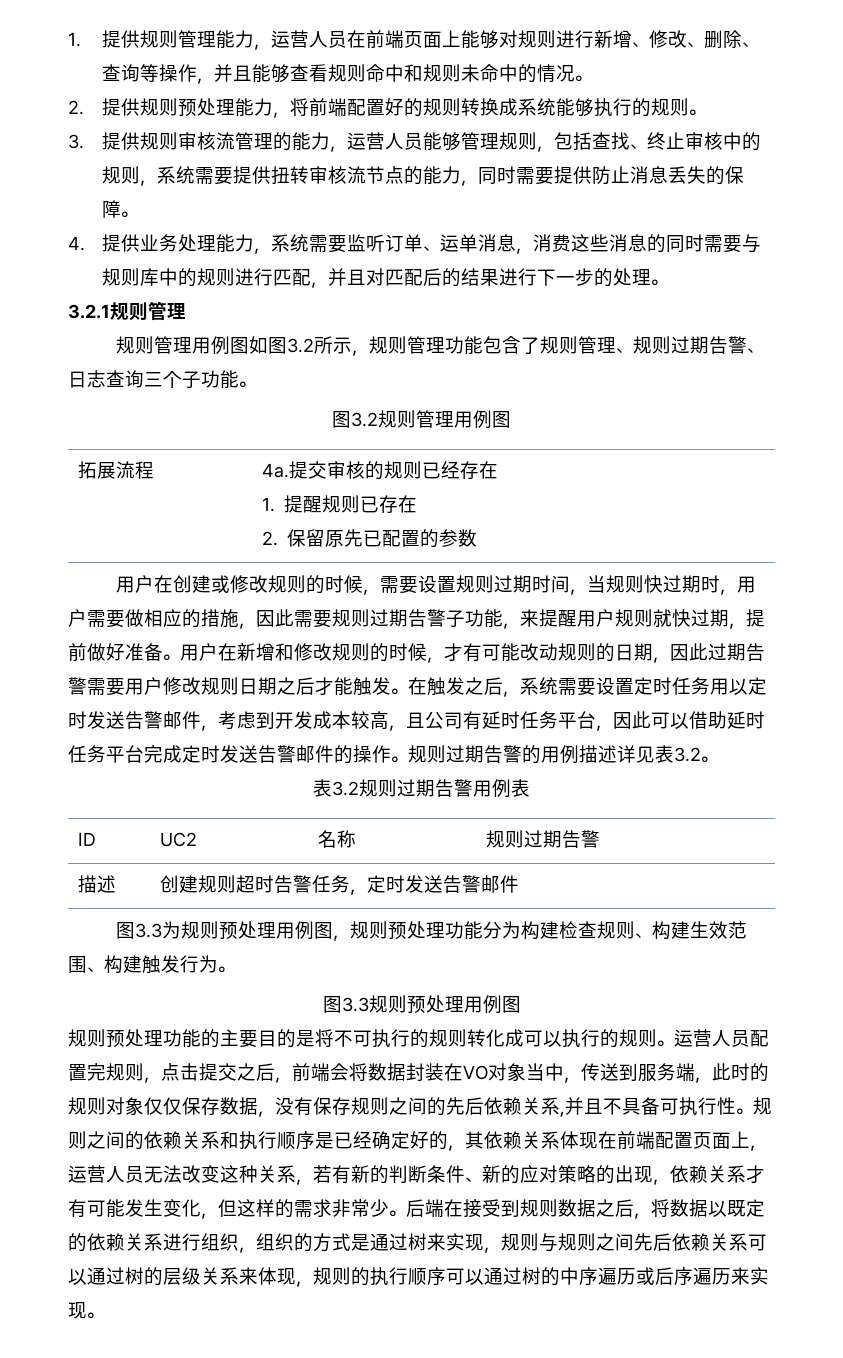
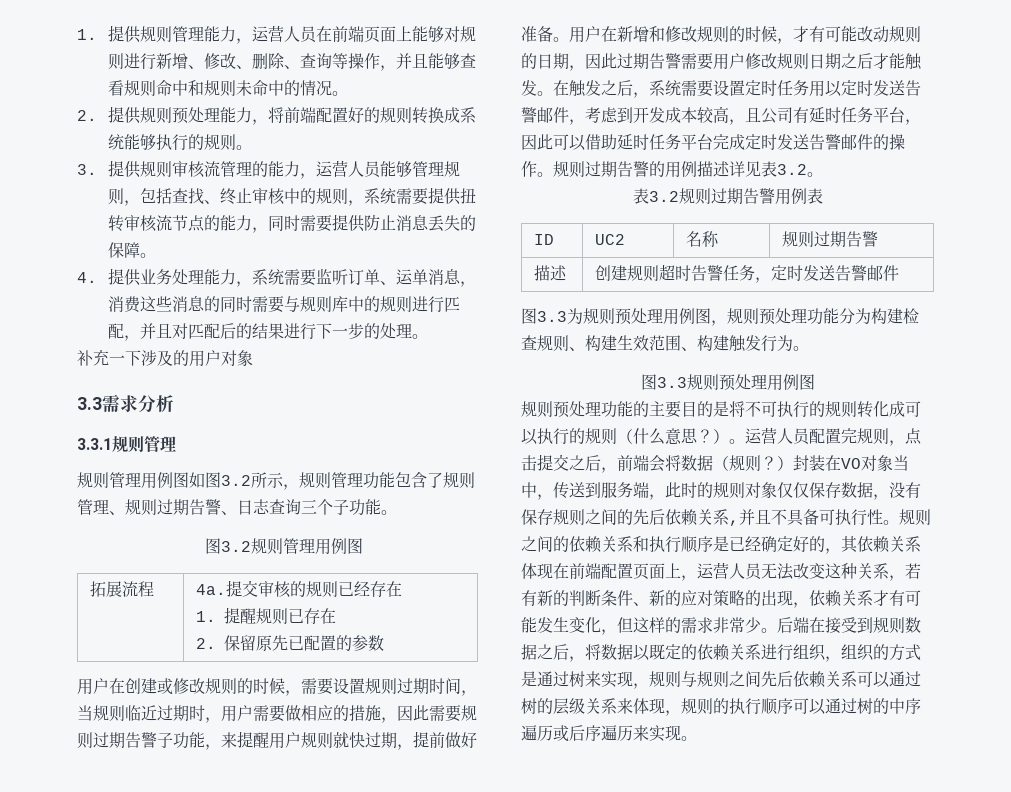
[68,304,110,319] 3.2.1 -> [77,350,253,367] [77,394,174,413] [77,438,112,450] 补充一下涉及的用户对象 // 3.3需求分析 // 3.3.1
[644,575,664,593] 快 -> [125,705,157,721] 临近
(657, 1038) none -> [617,428,729,445] （什么意思？）
(406, 1072) none -> [713,455,793,472] （规则？）

